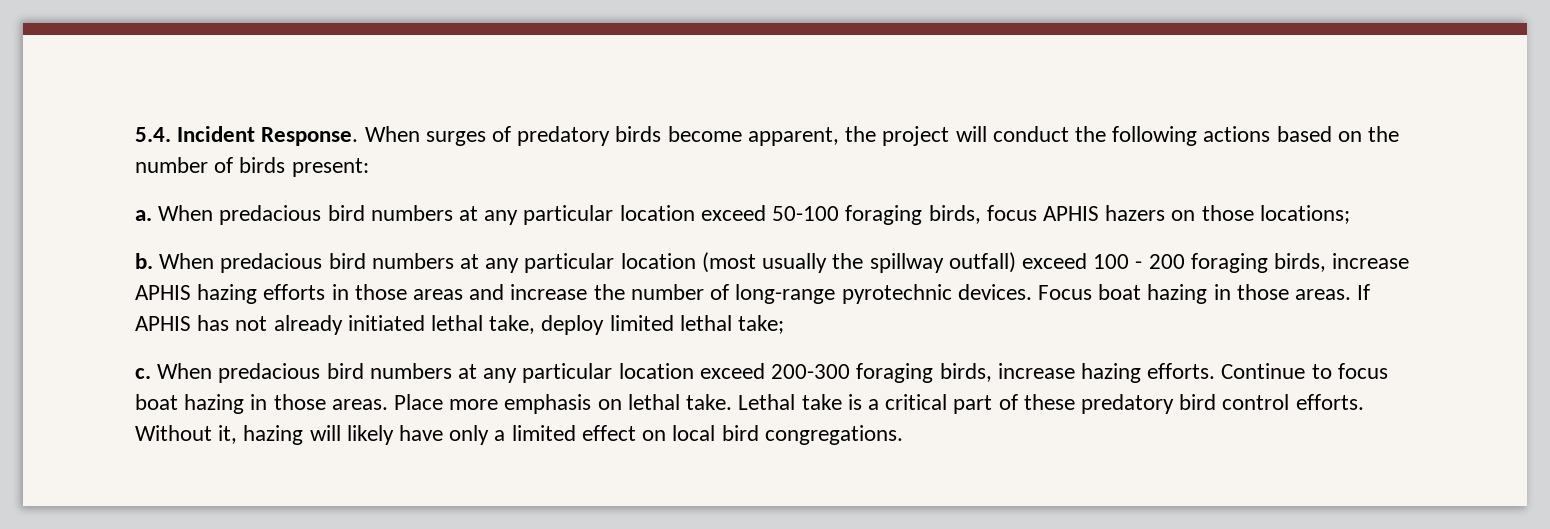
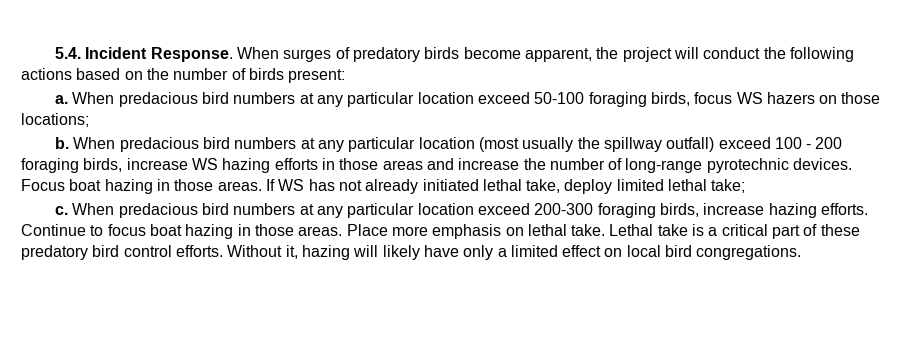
[1042,206,1099,221] APHIS -> [736,92,763,104] WS
[135,285,191,300] APHIS -> [191,158,218,170] WS
[135,316,191,331] APHIS -> [278,179,305,191] WS

